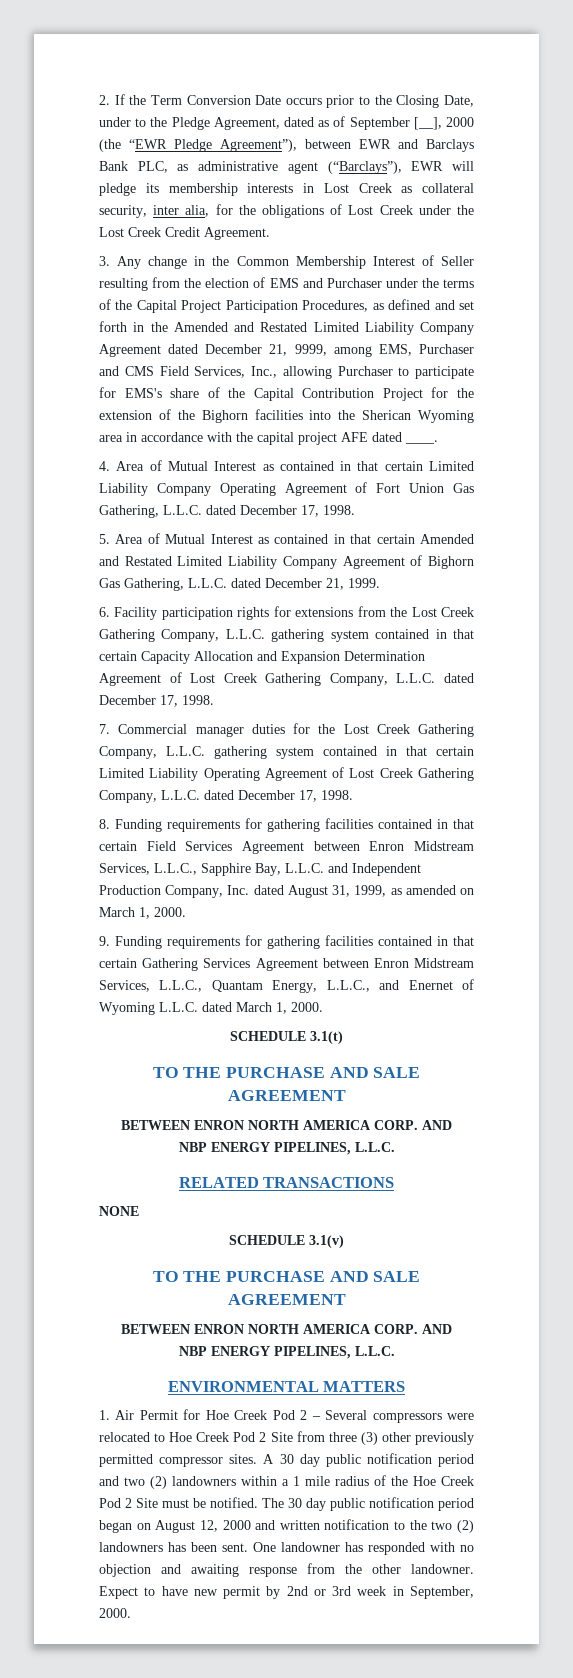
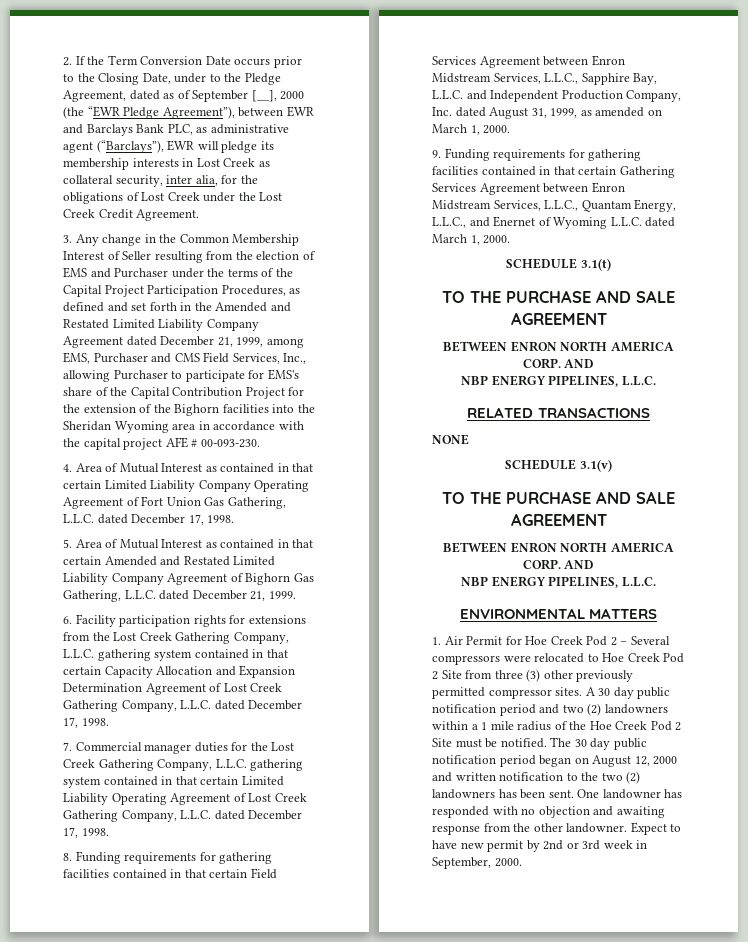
[294,344,327,356] 9999, -> [236,337,264,347] 1999,
[362,410,412,420] Sherican -> [63,421,111,431] Sheridan
[372,432,438,444] dated ____. -> [191,438,260,448] # 00-093-230.

